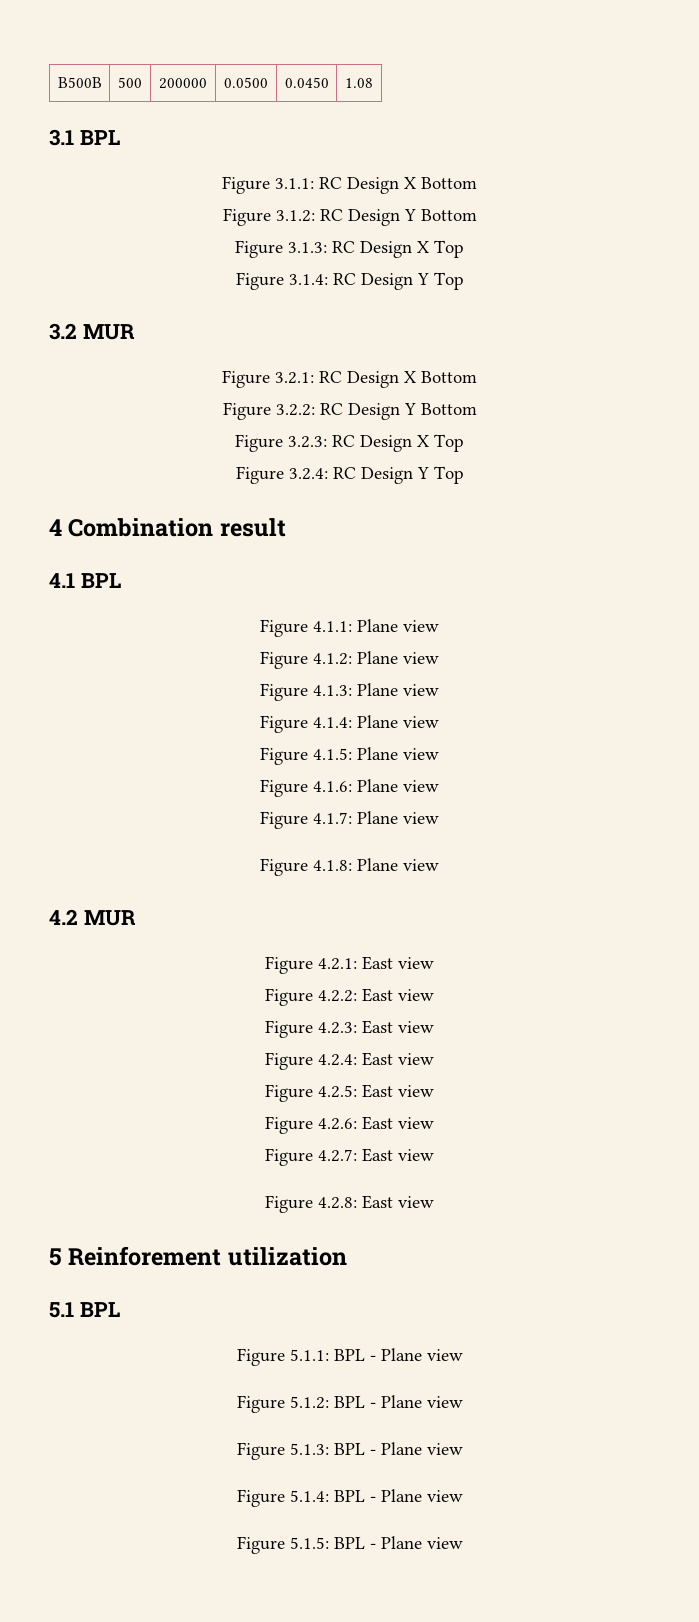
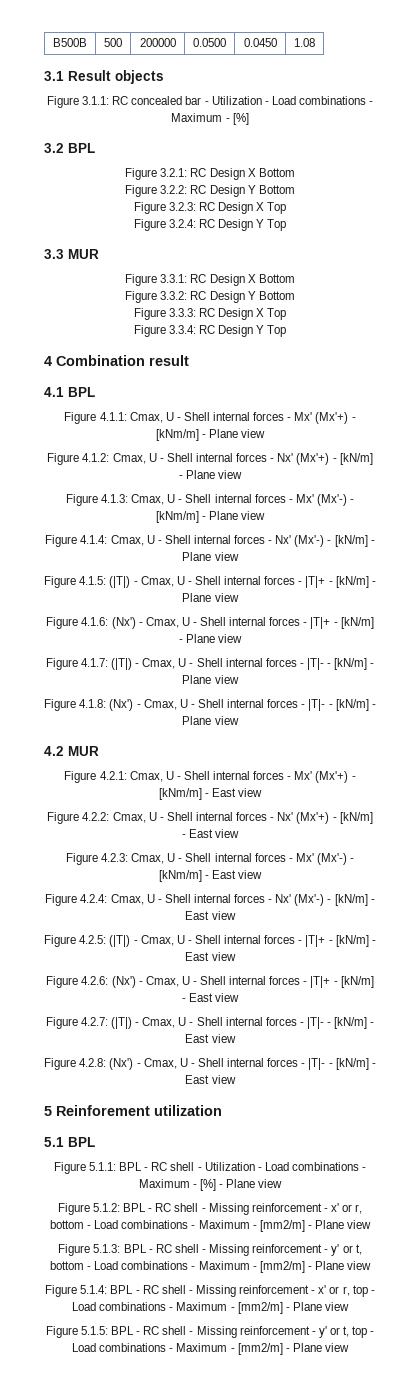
[79,130,120,145] BPL -> [68,70,164,84] Result objects
[347,177,477,194] [222,208,477,226] [235,240,464,258] [235,272,464,290] Design X Bottom // Figure 3.1.2: RC Design Y Bottom // Figure 3.1.3: RC Design X Top // Figure 3.1.4: RC Design Y Top -> [131,96,374,105] [171,113,249,125] concealed bar - Utilization - Load combinations - Maximum - [%]
[82,324,135,340] MUR -> [68,143,95,153] BPL
(464, 475) none -> [44,249,99,259] [125,274,295,286] [125,291,295,303] [133,308,287,320] [133,325,287,337] // 3.3 MUR // Figure 3.3.1: RC Design X Bottom // Figure 3.3.2: RC Design Y Bottom // Figure 3.3.3: RC Design X Top // Figure 3.3.4: RC Design Y Top
[357,619,439,632] [260,651,439,669] [260,683,439,701] [260,715,439,733] [260,747,439,765] [260,779,439,797] [260,811,439,829] [260,858,352,876] Plane view // Figure 4.1.2: Plane view // Figure 4.1.3: Plane view // Figure 4.1.4: Plane view // Figure 4.1.5: Plane view // Figure 4.1.6: Plane view // Figure 4.1.7: Plane view // Figure 4.1.8: -> [129,412,356,424] [155,429,266,441] [47,453,373,465] [178,470,243,479] [65,494,355,506] [155,511,266,523] [45,535,375,547] [182,552,239,561] [44,576,376,588] [182,593,239,602] [46,617,374,629] [178,634,243,643] [45,658,375,670] [182,675,239,684] [44,699,376,711] Cmax, U - Shell internal forces - Mx' (Mx'+) - [kNm/m] - Plane view // Figure 4.1.2: Cmax, U - Shell internal forces - Nx' (Mx'+) - [kN/m] - Plane view // Figure 4.1.3: Cmax, U - Shell internal forces - Mx' (Mx'-) - [kNm/m] - Plane view // Figure 4.1.4: Cmax, U - Shell internal forces - Nx' (Mx'-) - [kN/m] - Plane view // Figure 4.1.5: (|T|) - Cmax, U - Shell internal forces - |T|+ - [kN/m] - Plane view // Figure 4.1.6: (Nx') - Cmax, U - Shell internal forces - |T|+ - [kN/m] - Plane view // Figure 4.1.7: (|T|) - Cmax, U - Shell internal forces - |T|- - [kN/m] - Plane view // Figure 4.1.8: (Nx') - Cmax, U - Shell internal forces - |T|- - [kN/m] -
[362,956,434,970] [265,988,434,1006] [265,1020,434,1038] [265,1052,434,1070] [265,1084,434,1102] [265,1116,434,1134] [265,1148,434,1166] [265,1195,357,1213] East view // Figure 4.2.2: East view // Figure 4.2.3: East view // Figure 4.2.4: East view // Figure 4.2.5: East view // Figure 4.2.6: East view // Figure 4.2.7: East view // Figure 4.2.8: -> [129,771,356,783] [158,788,263,800] [47,812,373,824] [181,829,240,838] [65,853,355,865] [158,870,263,882] [45,894,375,906] [185,911,236,920] [44,935,376,947] [185,952,236,961] [46,976,374,988] [181,993,240,1002] [45,1017,375,1029] [185,1034,236,1043] [44,1058,376,1070] Cmax, U - Shell internal forces - Mx' (Mx'+) - [kNm/m] - East view // Figure 4.2.2: Cmax, U - Shell internal forces - Nx' (Mx'+) - [kN/m] - East view // Figure 4.2.3: Cmax, U - Shell internal forces - Mx' (Mx'-) - [kNm/m] - East view // Figure 4.2.4: Cmax, U - Shell internal forces - Nx' (Mx'-) - [kN/m] - East view // Figure 4.2.5: (|T|) - Cmax, U - Shell internal forces - |T|+ - [kN/m] - East view // Figure 4.2.6: (Nx') - Cmax, U - Shell internal forces - |T|+ - [kN/m] - East view // Figure 4.2.7: (|T|) - Cmax, U - Shell internal forces - |T|- - [kN/m] - East view // Figure 4.2.8: (Nx') - Cmax, U - Shell internal forces - |T|- - [kN/m] -
(376, 1358) none -> [151,1162,367,1171] [138,1179,224,1191] RC shell - Utilization - Load combinations - Maximum - [%] -
(376, 1405) none -> [155,1203,363,1215] [49,1220,312,1232] RC shell - Missing reinforcement - x' or r, bottom - Load combinations - Maximum - [mm2/m] -
(376, 1452) none -> [155,1244,362,1256] [49,1261,312,1273] RC shell - Missing reinforcement - y' or t, bottom - Load combinations - Maximum - [mm2/m] -
(376, 1499) none -> [142,1285,375,1297] [72,1302,290,1314] RC shell - Missing reinforcement - x' or r, top - Load combinations - Maximum - [mm2/m] -
(376, 1546) none -> [143,1326,375,1338] [72,1343,290,1355] RC shell - Missing reinforcement - y' or t, top - Load combinations - Maximum - [mm2/m] -

